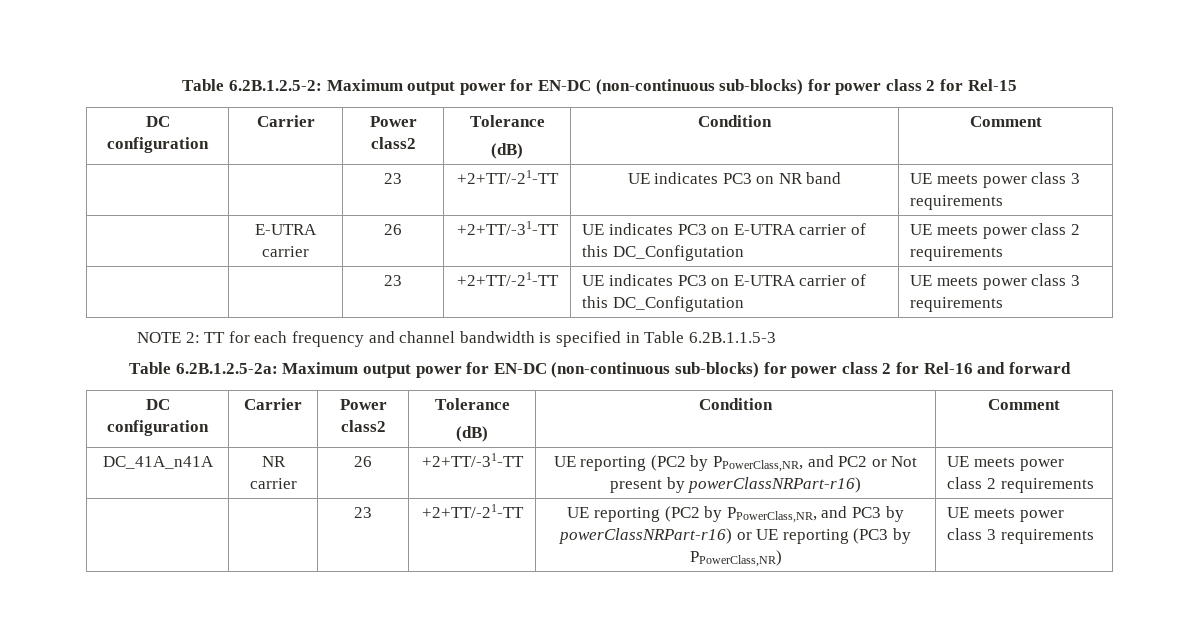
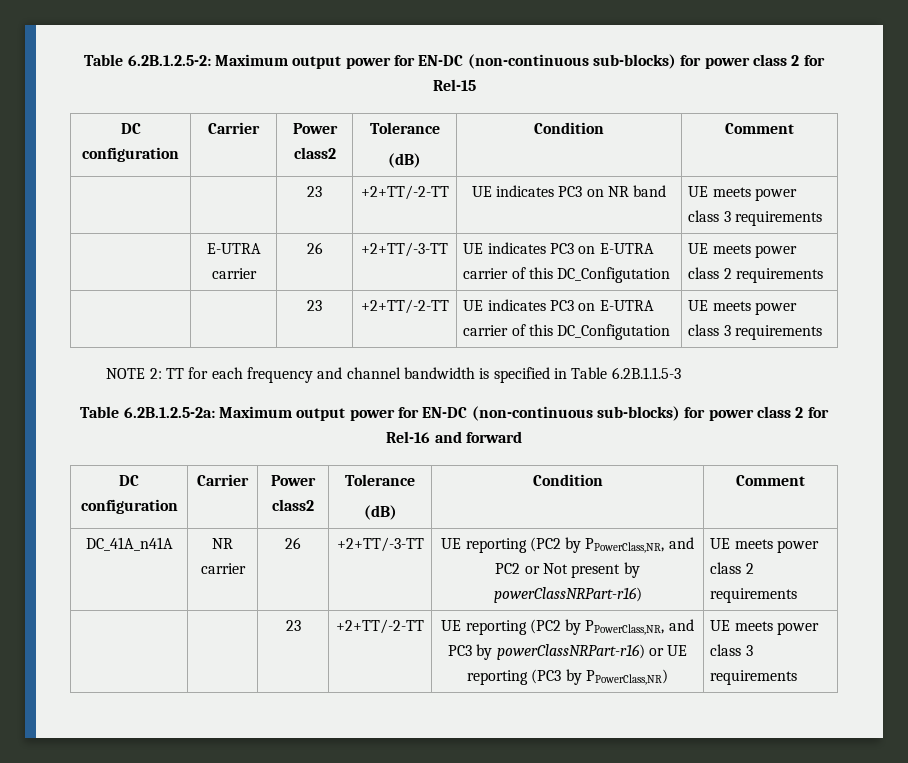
[456,170,559,184] +2+TT/-21-TT -> [360,185,449,200] +2+TT/-2-TT
[456,221,559,235] +2+TT/-31-TT -> [361,242,448,257] +2+TT/-3-TT
[456,272,559,286] +2+TT/-21-TT -> [360,299,449,314] +2+TT/-2-TT
[421,453,524,467] +2+TT/-31-TT -> [336,537,424,552] +2+TT/-3-TT
[421,504,524,518] +2+TT/-21-TT -> [336,619,424,634] +2+TT/-2-TT

